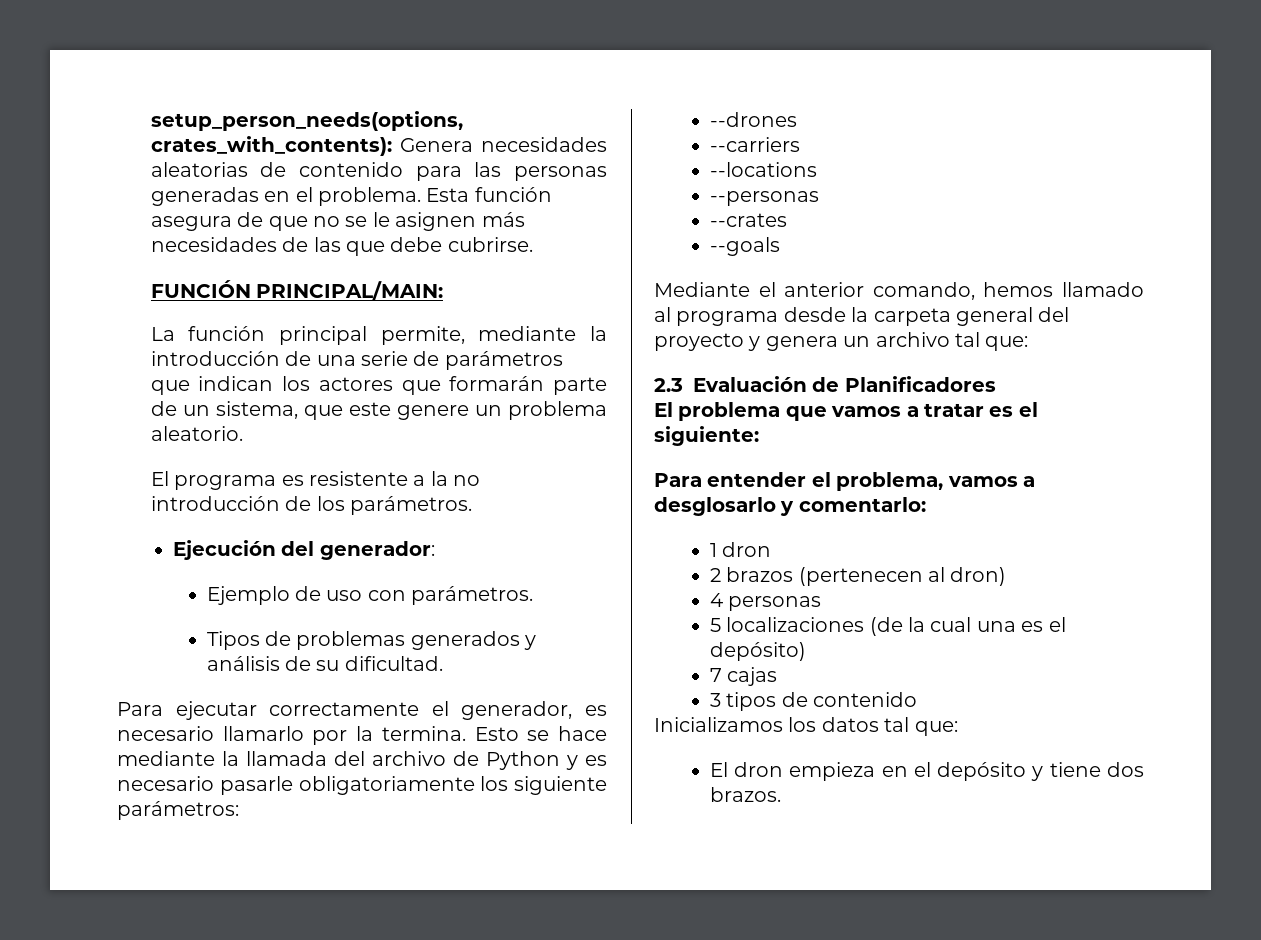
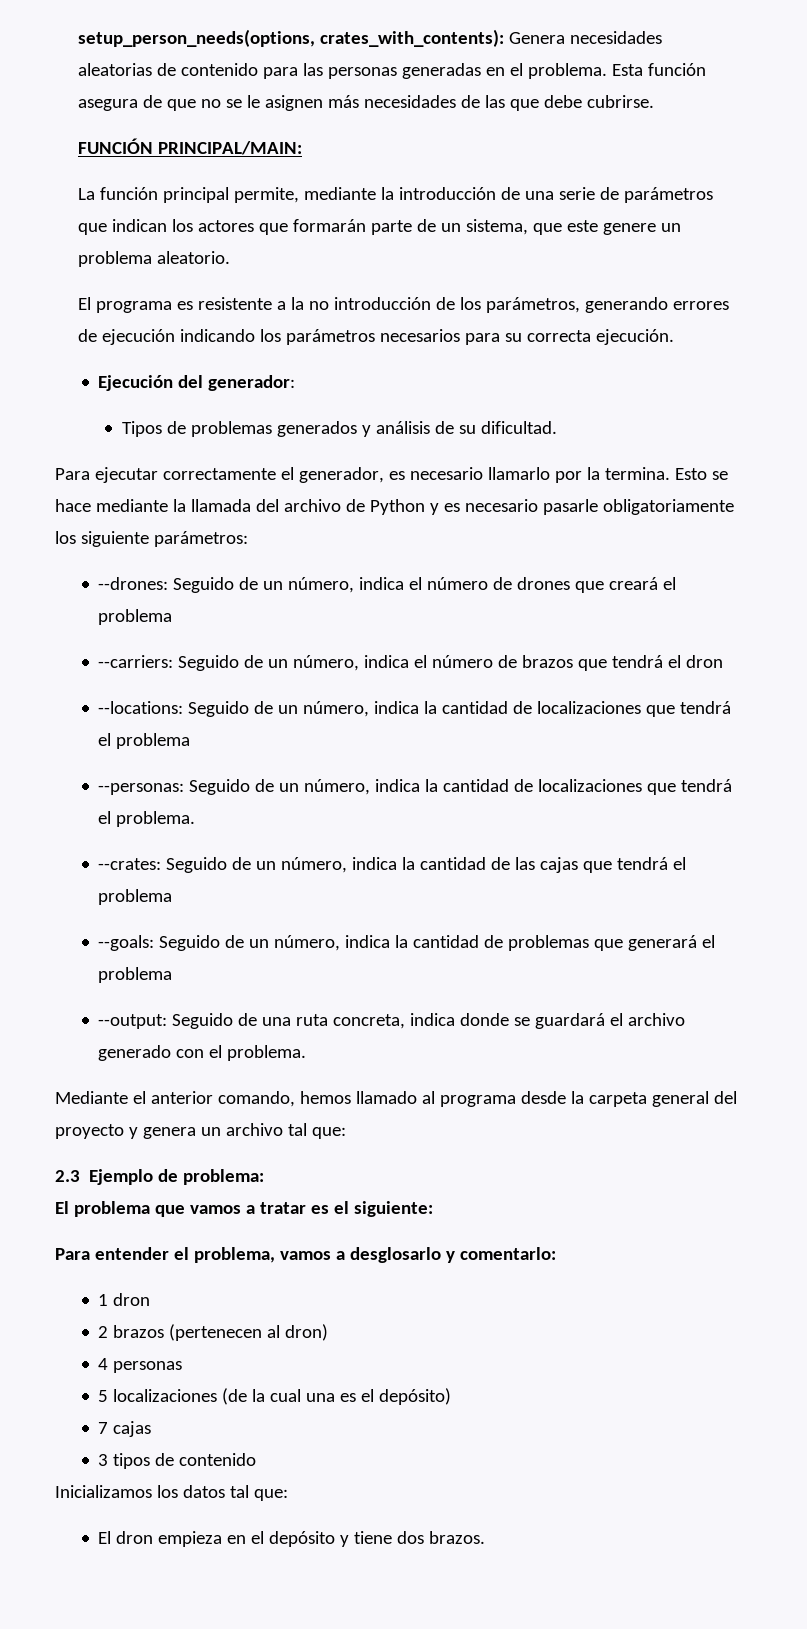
[349,496,472,515] [172,540,435,560] [206,586,534,605] parámetros. // Ejecución del generador: // Ejemplo de uso con parámetros. -> [486,297,730,313] [78,329,675,345] [98,375,296,391] parámetros, generando errores de ejecución indicando los parámetros necesarios para su correcta ejecución. // Ejecución del generador:
[709,112,797,127] [709,137,800,152] [709,162,817,177] [709,191,819,206] [709,213,787,227] [709,237,780,256] --drones // --carriers // --locations // --personas // --crates // --goals -> [98,577,677,593] [98,609,173,625] [98,655,724,671] [98,701,732,717] [98,733,191,749] [98,779,733,795] [98,811,196,827] [98,857,687,873] [98,889,173,905] [98,935,716,951] [98,967,173,983] [98,1013,686,1029] [98,1045,307,1061] --drones: Seguido de un número, indica el número de drones que creará el problema // --carriers: Seguido de un número, indica el número de brazos que tendrá el dron // --locations: Seguido de un número, indica la cantidad de localizaciones que tendrá el problema // --personas: Seguido de un número, indica la cantidad de localizaciones que tendrá el problema. // --crates: Seguido de un número, indica la cantidad de las cajas que tendrá el problema // --goals: Seguido de un número, indica la cantidad de problemas que generará el problema // --output: Seguido de una ruta concreta, indica donde se guardará el archivo generado con el problema.
[693,376,996,392] Evaluación de Planificadores -> [89,1169,265,1185] Ejemplo de problema:

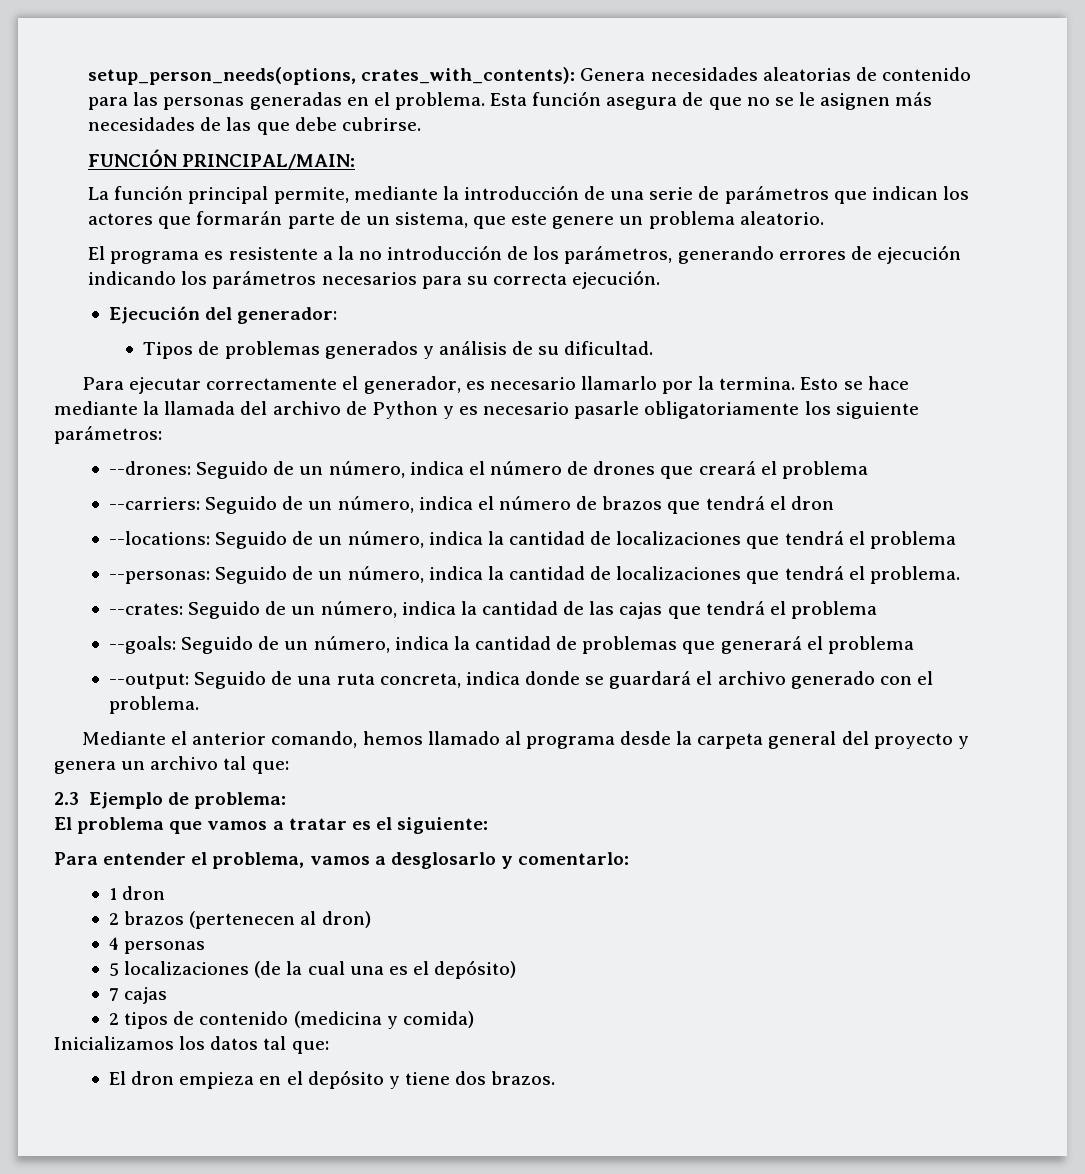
[98,1454,109,1466] 3 -> [109,1013,120,1025] 2
(257, 1459) none -> [293,1011,474,1029] (medicina y comida)

